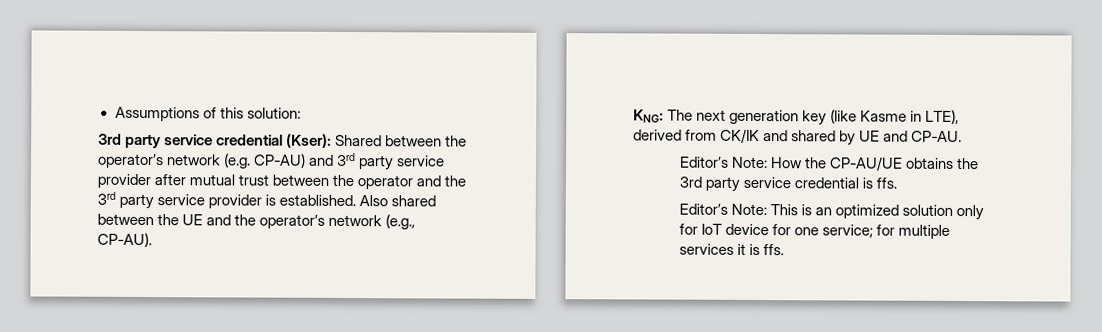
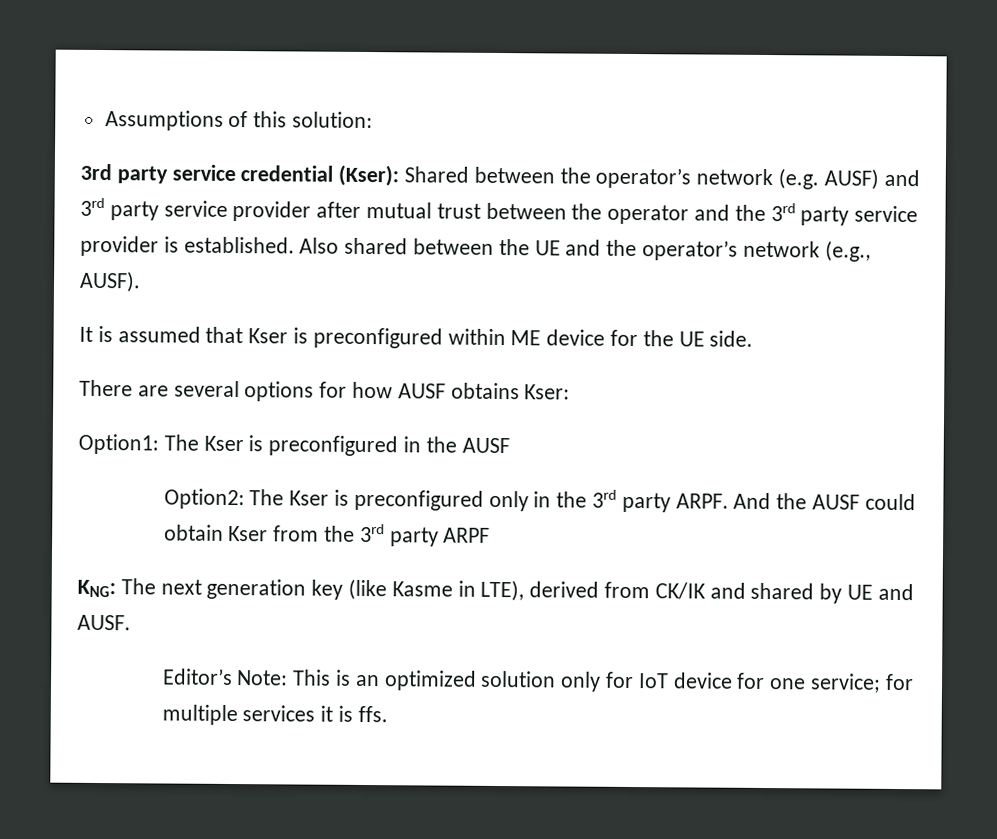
[253,153,307,168] CP-AU) -> [823,168,879,190] AUSF)
[97,232,152,248] CP-AU). -> [79,270,141,293] [79,325,754,349] [79,379,571,402] [78,433,510,457] [163,488,916,513] [163,523,491,547] AUSF). // It is assumed that Kser is preconfigured within ME device for the UE side. // There are several options for how AUSF obtains Kser: // Option1: The Kser is preconfigured in the AUSF // Option2: The Kser is preconfigured only in the 3rd party ARPF. And the AUSF could obtain Kser from the 3rd party ARPF
[911,130,963,143] [678,156,980,171] [678,176,897,192] CP-AU. // Editor’s Note: How the CP-AU/UE obtains the 3rd party service credential is ffs. -> [77,614,131,631] AUSF.

